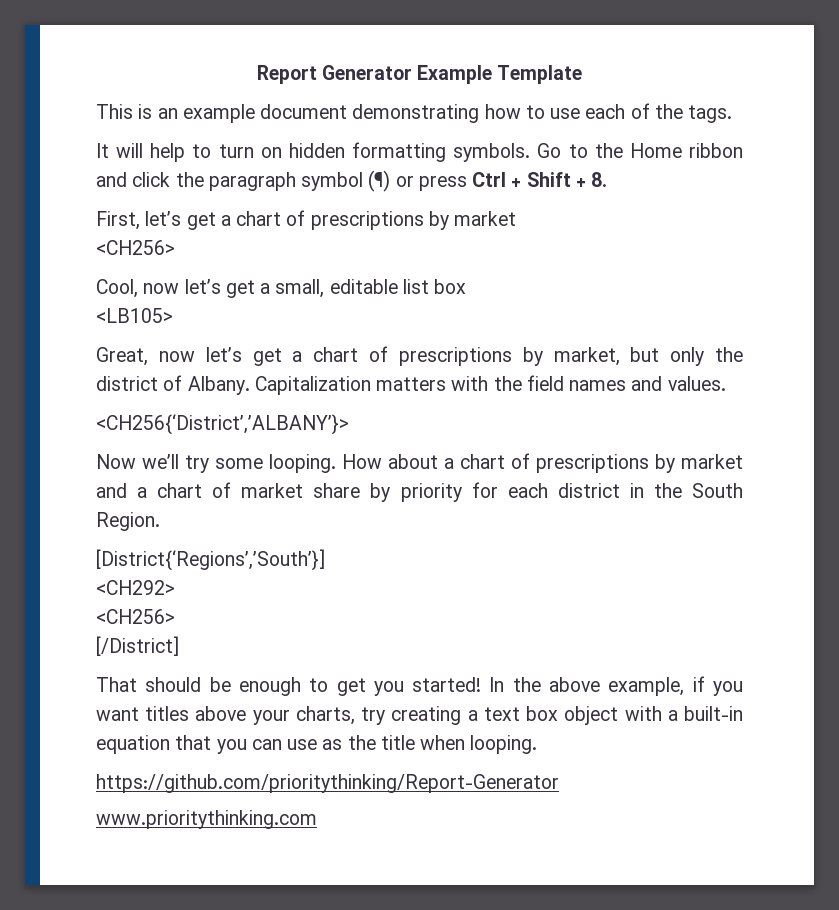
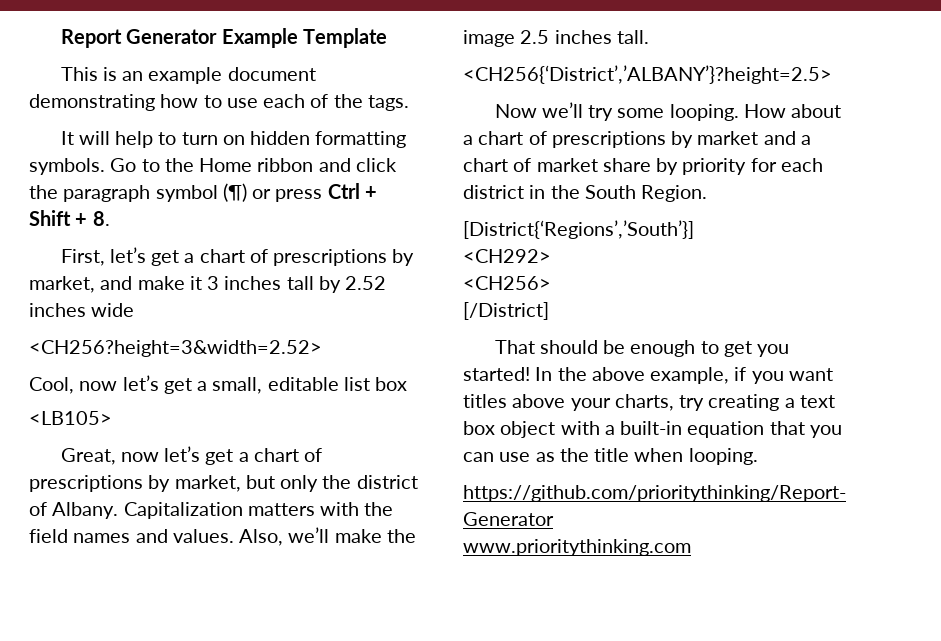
[454,211,517,226] [96,240,175,255] market // <CH256> -> [29,276,387,293] [29,303,135,317] [29,340,322,357] market, and make it 3 inches tall by 2.52 inches wide // <CH256?height=3&width=2.52>
[96,414,349,435] // <CH256{‘District’,’ALBANY’}> -> [239,527,416,546] [463,30,649,47] [463,65,832,84] Also, we’ll make the image 2.5 inches tall. // <CH256{‘District’,’ALBANY’}?height=2.5>

